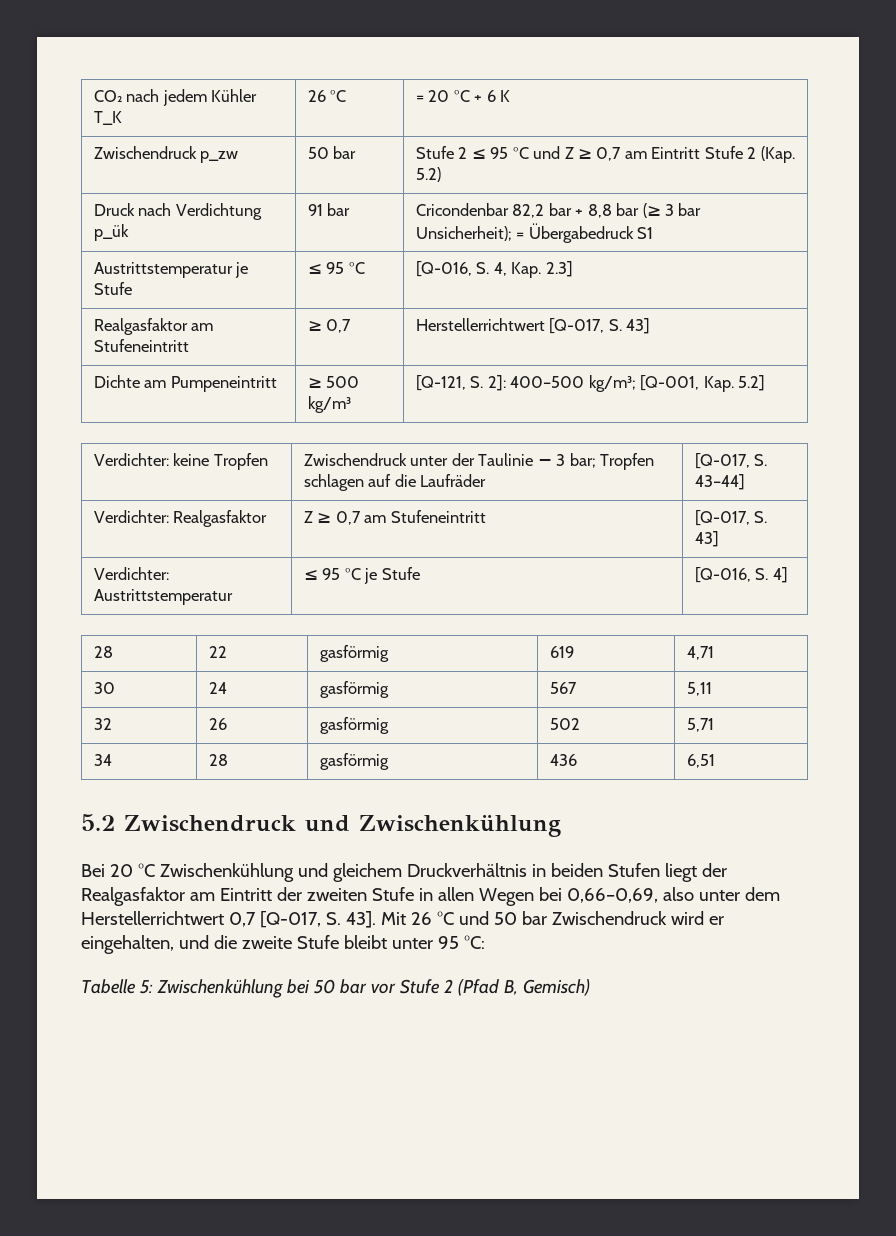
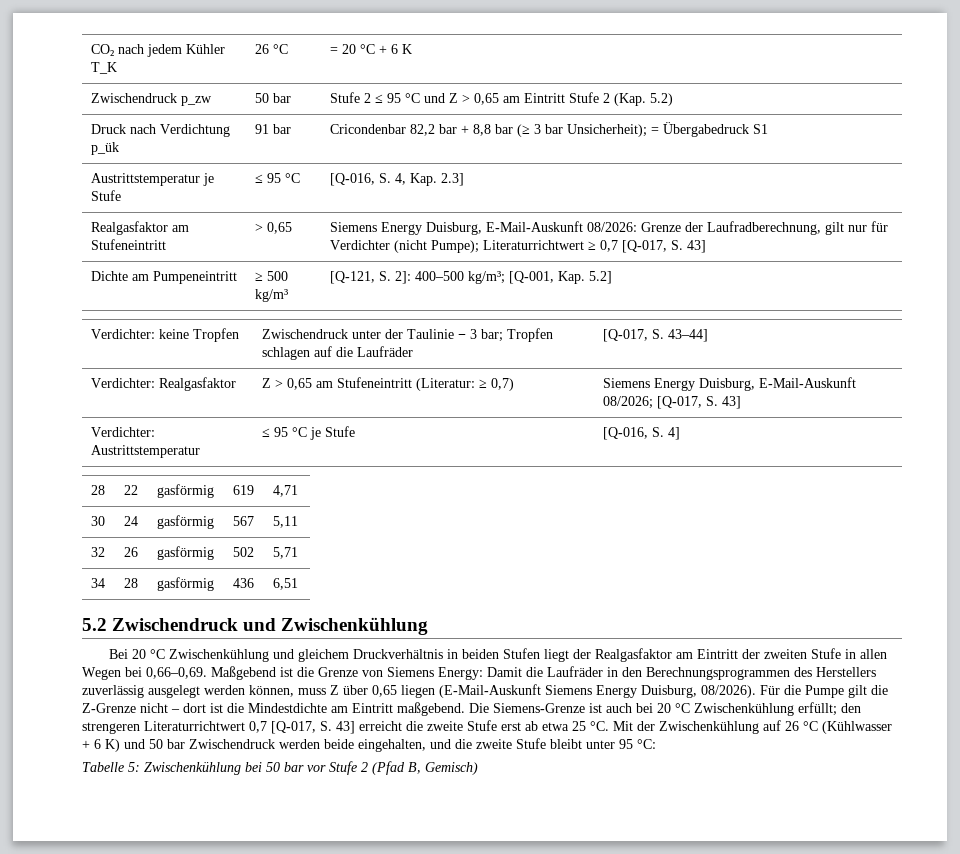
[577,147,622,161] ≥ 0,7 -> [462,93,500,105] > 0,65
[307,319,352,333] [415,318,545,331] ≥ 0,7 | Herstellerrichtwert -> [255,222,293,234] [330,221,889,235] [330,240,619,253] > 0,65 | Siemens Energy Duisburg, E-Mail-Auskunft 08/2026: Grenze der Laufradberechnung, gilt nur für Verdichter (nicht Pumpe); Literaturrichtwert ≥ 0,7
[317,510,486,525] ≥ 0,7 am Stufeneintritt | -> [275,377,515,391] [603,377,857,391] [603,396,654,409] > 0,65 am Stufeneintritt (Literatur: ≥ 0,7) | Siemens Energy Duisburg, E-Mail-Auskunft 08/2026;
[566,887,780,903] [81,911,454,928] 0,66–0,69, also unter dem Herstellerrichtwert 0,7 [Q-017, S. 43]. Mit 26 °C -> [146,666,876,680] [82,684,888,698] [82,702,861,716] [82,720,892,734] [82,739,120,752] 0,66–0,69. Maßgebend ist die Grenze von Siemens Energy: Damit die Laufräder in den Berechnungsprogrammen des Herstellers zuverlässig ausgelegt werden können, muss Z über 0,65 liegen (E-Mail-Auskunft Siemens Energy Duisburg, 08/2026). Für die Pumpe gilt die Z-Grenze nicht – dort ist die Mindestdichte am Eintritt maßgebend. Die Siemens-Grenze ist auch bei 20 °C Zwischenkühlung erfüllt; den strengeren Literaturrichtwert 0,7 [Q-017, S. 43] erreicht die zweite Stufe erst ab etwa 25 °C. Mit der Zwischenkühlung auf 26 °C (Kühlwasser + 6 K)
[670,911,724,925] wird er -> [279,739,354,749] werden beide

